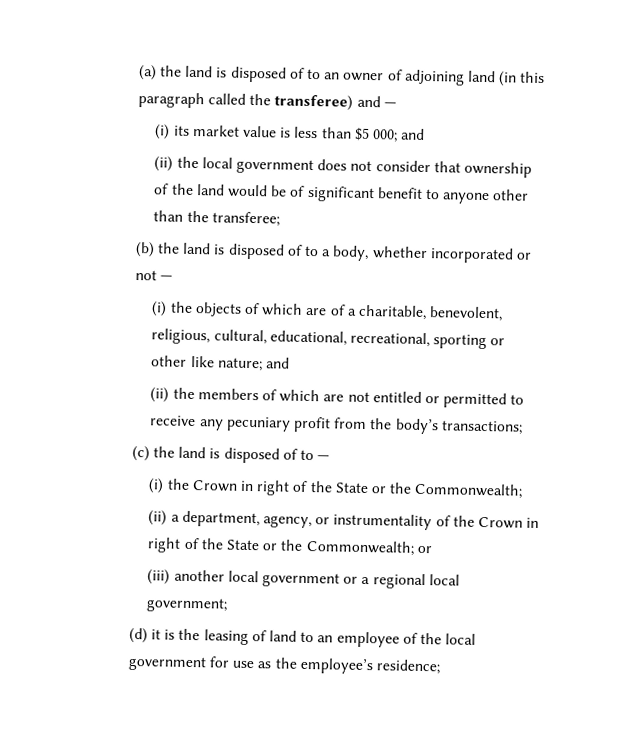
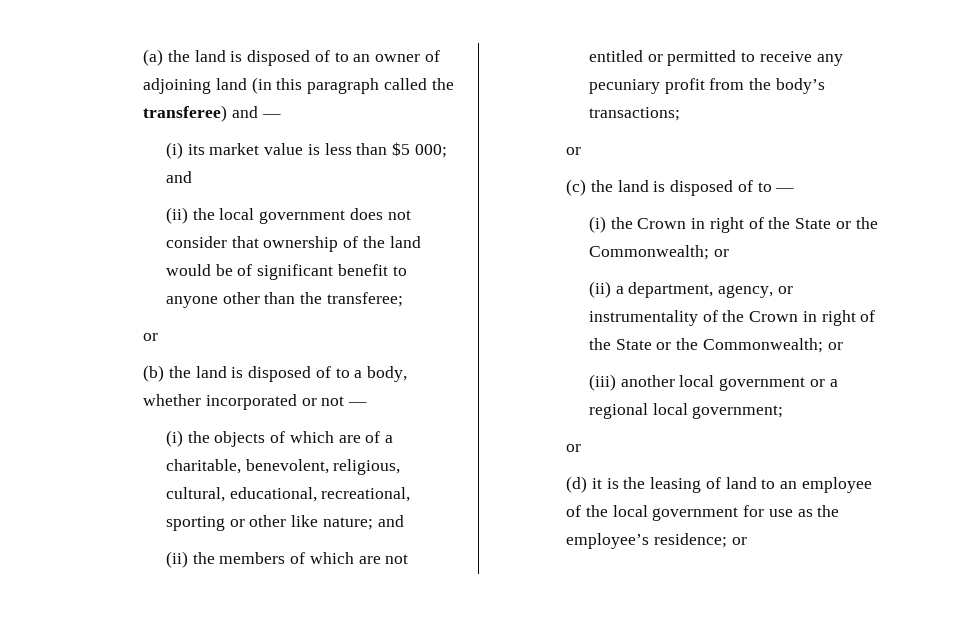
(280, 219) none -> [143,333,159,341] // or
(523, 427) none -> [566,147,582,155] // or
(524, 490) none -> [713,249,729,257] or
(229, 605) none -> [566,444,582,452] // or
(441, 667) none -> [731,537,747,545] or

